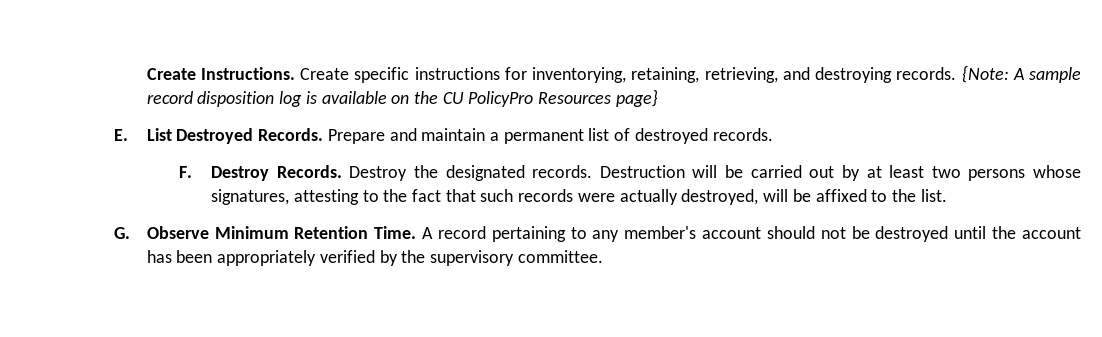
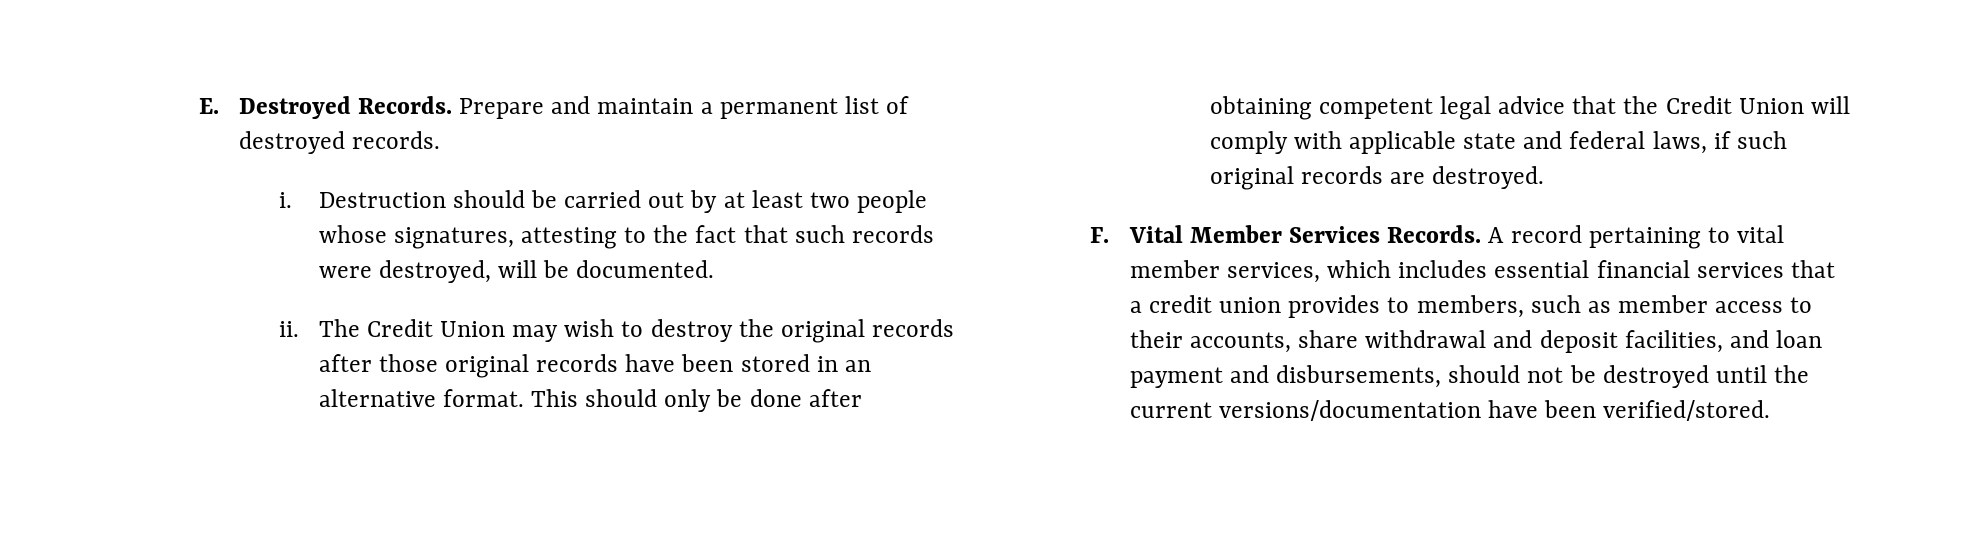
[146,65,1082,83] [146,89,658,107] [114,128,172,141] Create Instructions. Create specific instructions for inventorying, retaining, retrieving, and destroying records. {Note: A sample record disposition log is available on the CU PolicyPro Resources page} // E. List -> [198,98,219,114] E.
[178,165,718,181] F. Destroy Records. Destroy the designated records. Destruction will -> [278,190,525,208] i. Destruction should
[968,169,1026,181] persons -> [857,190,928,213] people
[619,189,678,205] actually -> (372, 272) none
[815,189,947,202] [114,226,762,242] affixed to the list. // G. Observe Minimum Retention Time. A record pertaining to any member's account -> [576,260,715,278] [278,319,955,343] [318,354,871,378] [318,389,862,412] [1209,96,1850,120] [1209,131,1787,154] [1209,166,1545,190] [1089,225,1785,249] [1129,260,1835,283] [1129,295,1813,318] [1129,330,1823,353] [1129,365,1442,388] documented. // ii. The Credit Union may wish to destroy the original records after those original records have been stored in an alternative format. This should only be done after obtaining competent legal advice that the Credit Union will comply with applicable state and federal laws, if such original records are destroyed. // F. Vital Member Services Records. A record pertaining to vital member services, which includes essential financial services that a credit union provides to members, such as member access to their accounts, share withdrawal and deposit facilities, and loan payment and disbursements,
[1021,227,1081,239] [146,250,603,266] account has been appropriately verified by the supervisory committee. -> [1129,400,1771,421] current versions/documentation have been verified/stored.

